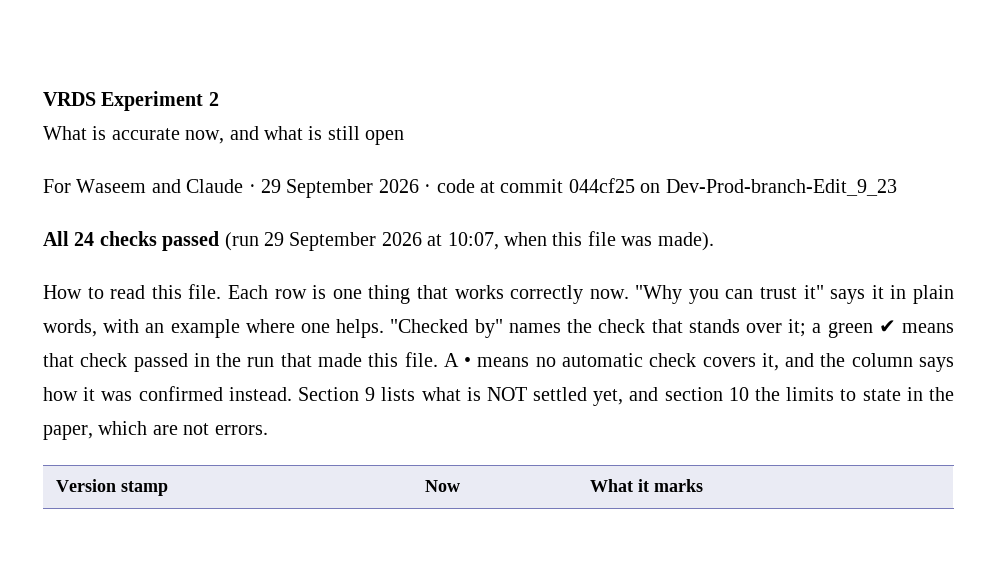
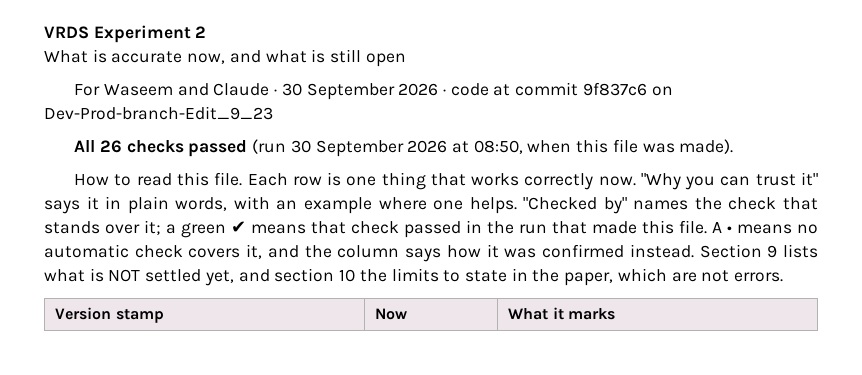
[261,179,281,193] 29 -> [281,83,302,96] 30
[568,178,635,193] 044cf25 -> [582,82,647,96] 9f837c6
[74,232,95,246] 24 -> [99,140,122,153] 26
[264,232,284,246] 29 -> [290,140,311,153] 30
[447,232,499,250] 10:07, -> [473,140,523,154] 08:50,

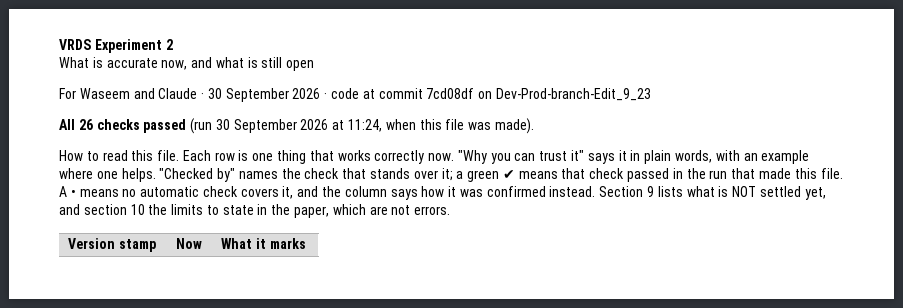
[582,82,647,96] 9f837c6 -> [426,88,475,99] 7cd08df
[473,140,523,154] 08:50, -> [348,119,383,132] 11:24,

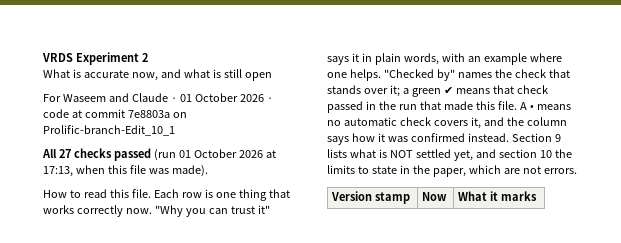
[207,88,289,102] 30 September -> [179,93,238,102] 01 October
[426,88,651,101] 7cd08df on Dev-Prod-branch-Edit_9_23 -> [127,110,187,118] [43,125,175,136] 7e8803a on Prolific-branch-Edit_10_1
[78,119,93,130] 26 -> [58,149,71,158] 27
[215,119,297,133] 30 September -> [178,149,237,158] 01 October
[348,119,383,132] 11:24, -> [43,166,73,177] 17:13,

